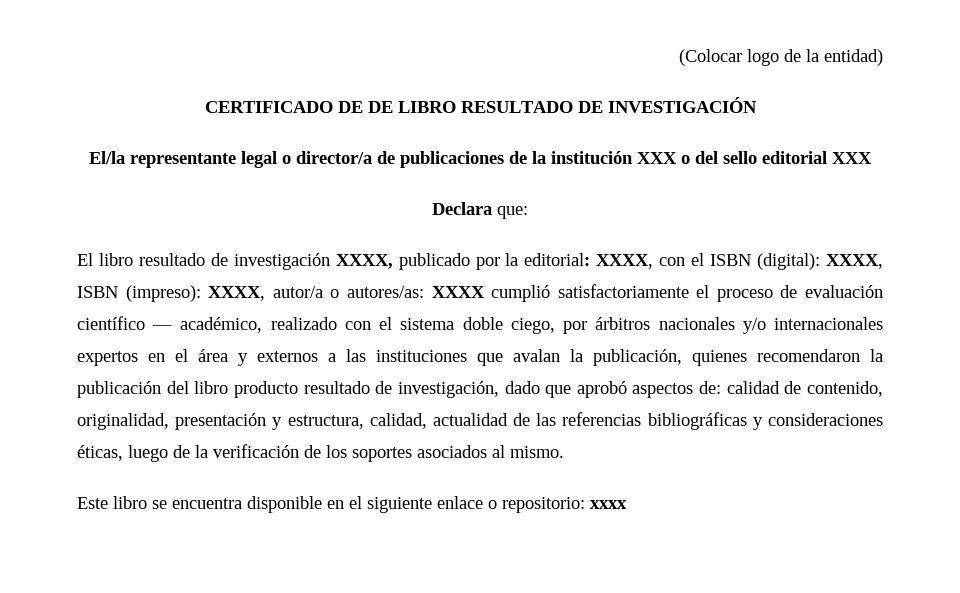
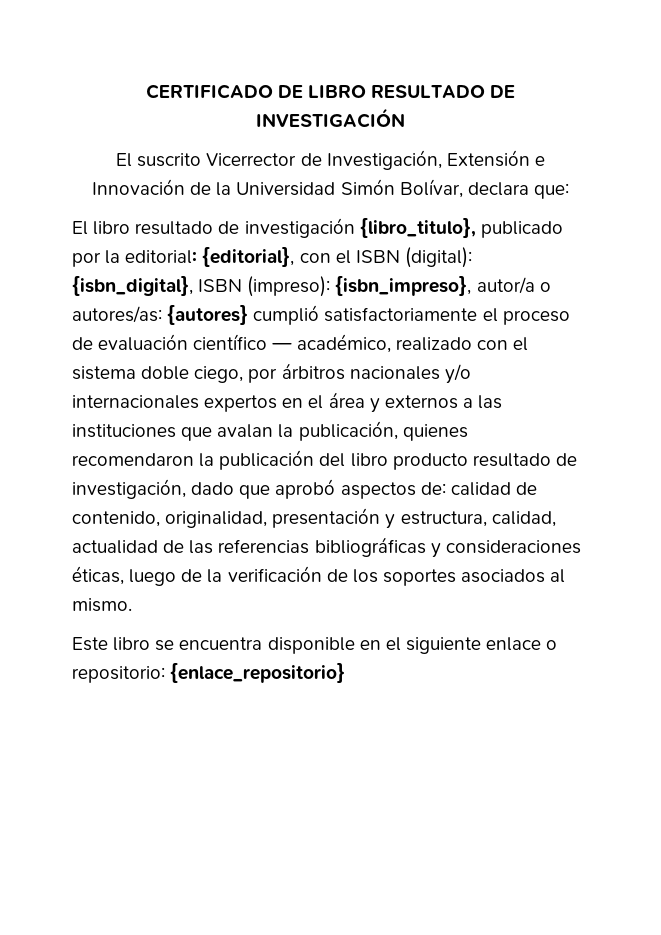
[679,49,883,66] (Colocar logo de la entidad) // -> (145, 91) none
[367,101,393,113] DE -> (303, 91) none
[89,151,872,168] [432,202,492,215] El/la representante legal o director/a de publicaciones de la institución XXX o del sello editorial XXX // Declara -> [116,150,545,170] [92,179,529,198] El suscrito Vicerrector de Investigación, Extensión e Innovación de la Universidad Simón Bolívar, declara
[335,254,393,269] XXXX, -> [359,218,476,238] {libro_titulo},
[596,254,654,269] XXXX, -> [202,247,295,267] {editorial},
[825,254,883,269] XXXX, -> [72,276,193,296] {isbn_digital},
[208,286,266,301] XXXX, -> [335,276,472,296] {isbn_impreso},
[431,286,485,298] XXXX -> [167,305,249,325] {autores}
[590,500,627,509] xxxx -> [170,663,346,683] {enlace_repositorio}

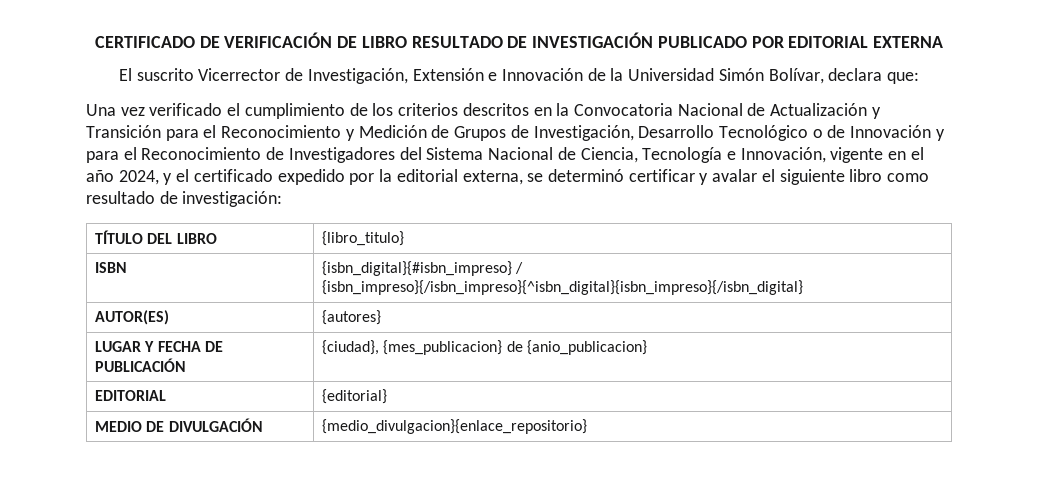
(303, 91) none -> [224,32,358,48] VERIFICACIÓN DE
(405, 118) none -> [657,36,943,48] PUBLICADO POR EDITORIAL EXTERNA
[72,218,563,238] [72,247,472,268] [72,276,551,297] [72,305,570,325] [72,334,528,353] [72,363,471,384] [72,392,503,413] [72,421,468,441] [72,450,577,470] [72,479,537,499] [72,508,556,529] [72,537,581,558] [72,566,566,586] [72,598,132,612] [72,637,558,654] [72,663,346,683] El libro resultado de investigación {libro_titulo}, publicado por la editorial: {editorial}, con el ISBN (digital): {isbn_digital}, ISBN (impreso): {isbn_impreso}, autor/a o autores/as: {autores} cumplió satisfactoriamente el proceso de evaluación científico — académico, realizado con el sistema doble ciego, por árbitros nacionales y/o internacionales expertos en el área y externos a las instituciones que avalan la publicación, quienes recomendaron la publicación del libro producto resultado de investigación, dado que aprobó aspectos de: calidad de contenido, originalidad, presentación y estructura, calidad, actualidad de las referencias bibliográficas y consideraciones éticas, luego de la verificación de los soportes asociados al mismo. // Este libro se encuentra disponible en el siguiente enlace o repositorio: {enlace_repositorio} -> [86,103,881,119] [86,125,945,141] [86,147,924,163] [86,169,930,185] [86,191,283,207] [94,230,217,244] [321,231,404,246] [94,262,127,273] [321,261,524,276] [321,280,803,295] [94,310,169,325] [321,310,381,325] [94,341,223,352] [94,358,186,372] [321,340,647,355] [94,390,166,401] [321,389,387,404] [94,418,263,432] [321,419,587,434] Una vez verificado el cumplimiento de los criterios descritos en la Convocatoria Nacional de Actualización y Transición para el Reconocimiento y Medición de Grupos de Investigación, Desarrollo Tecnológico o de Innovación y para el Reconocimiento de Investigadores del Sistema Nacional de Ciencia, Tecnología e Innovación, vigente en el año 2024, y el certificado expedido por la editorial externa, se determinó certificar y avalar el siguiente libro como resultado de investigación: // TÍTULO DEL LIBRO | {libro_titulo} // ISBN | {isbn_digital}{#isbn_impreso} / {isbn_impreso}{/isbn_impreso}{^isbn_digital}{isbn_impreso}{/isbn_digital} // AUTOR(ES) | {autores} // LUGAR Y FECHA DE PUBLICACIÓN | {ciudad}, {mes_publicacion} de {anio_publicacion} // EDITORIAL | {editorial} // MEDIO DE DIVULGACIÓN | {medio_divulgacion}{enlace_repositorio}

